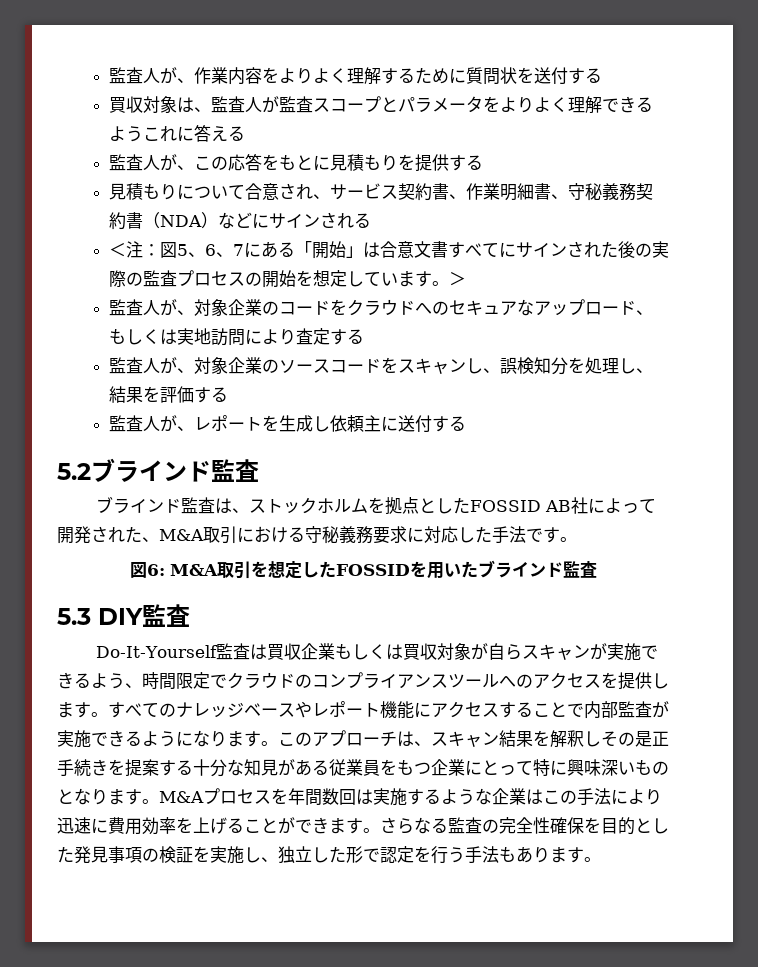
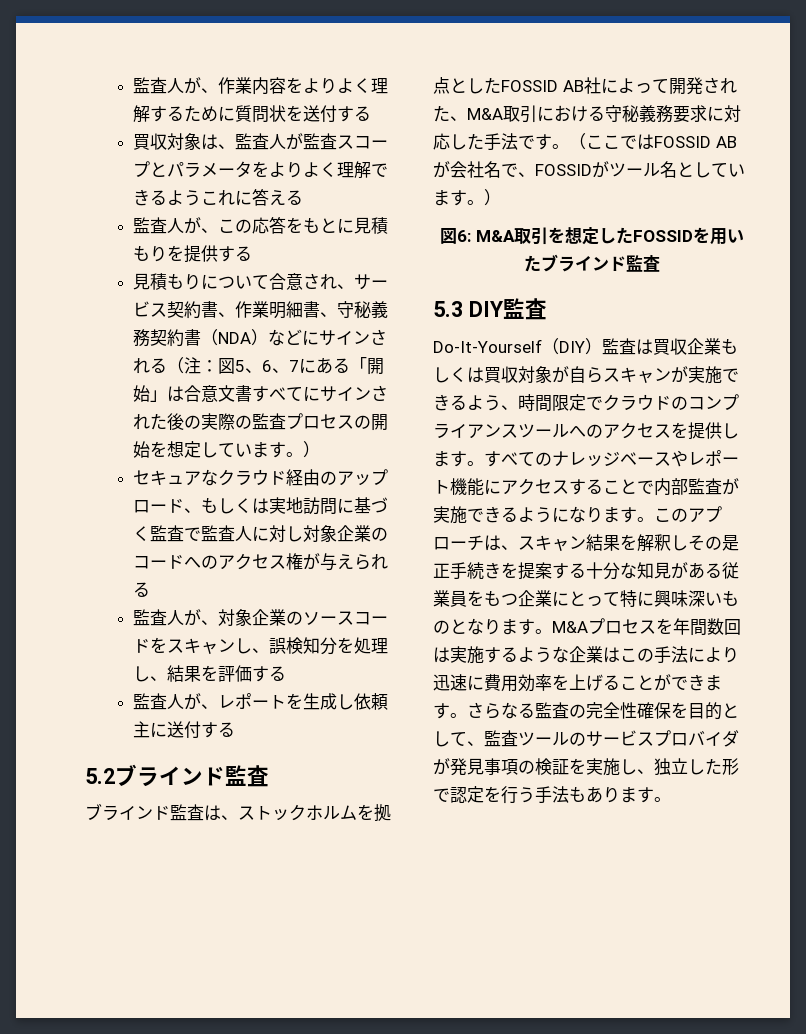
[109,243,127,257] // ＜ -> [166,357,184,374] （
[449,272,467,286] [109,299,535,316] ＞ // 監査人が、対象企業のコードをクラウドへのセキュアな -> [302,441,320,458] [132,469,337,486] ） // セキュアなクラウド経由の
[262,328,348,345] より査定す -> [353,497,388,514] [132,525,388,542] [132,553,388,571] 基づく監査で監査人に対し対象企業のコードへのアクセス権が与えられ
(577, 539) none -> [569,133,737,150] [433,161,745,178] [433,189,501,206] （ここではFOSSID ABが会社名で、FOSSIDがツール名としています。）
(218, 651) none -> [542,338,602,355] （DIY）
[57,846,74,863] た -> [450,730,739,747] [433,758,450,775] て、監査ツールのサービスプロバイダが

